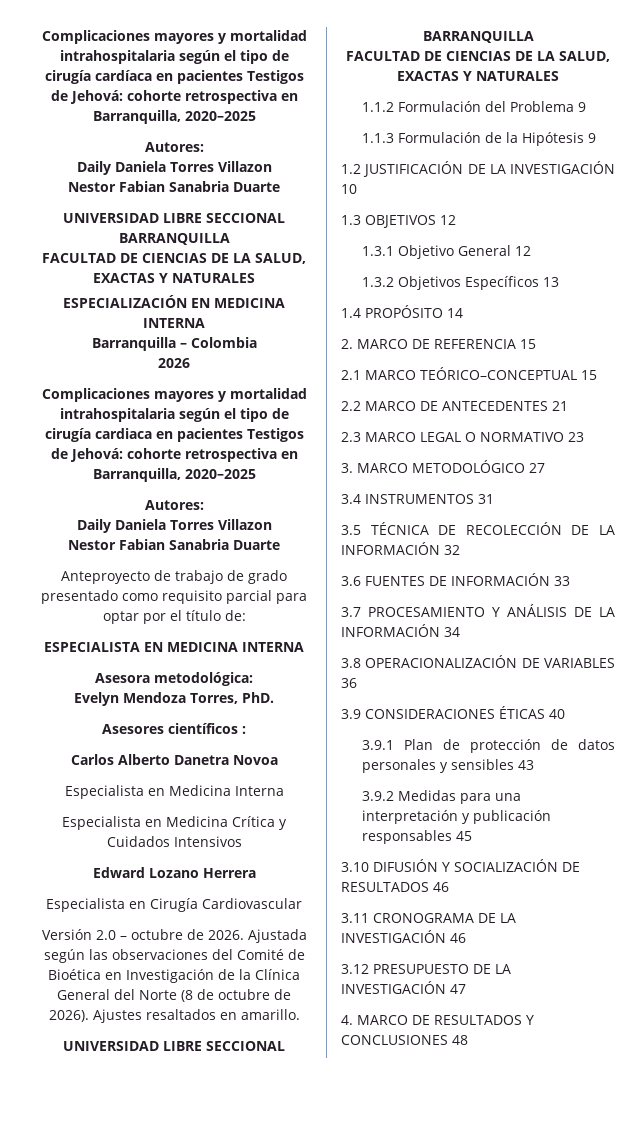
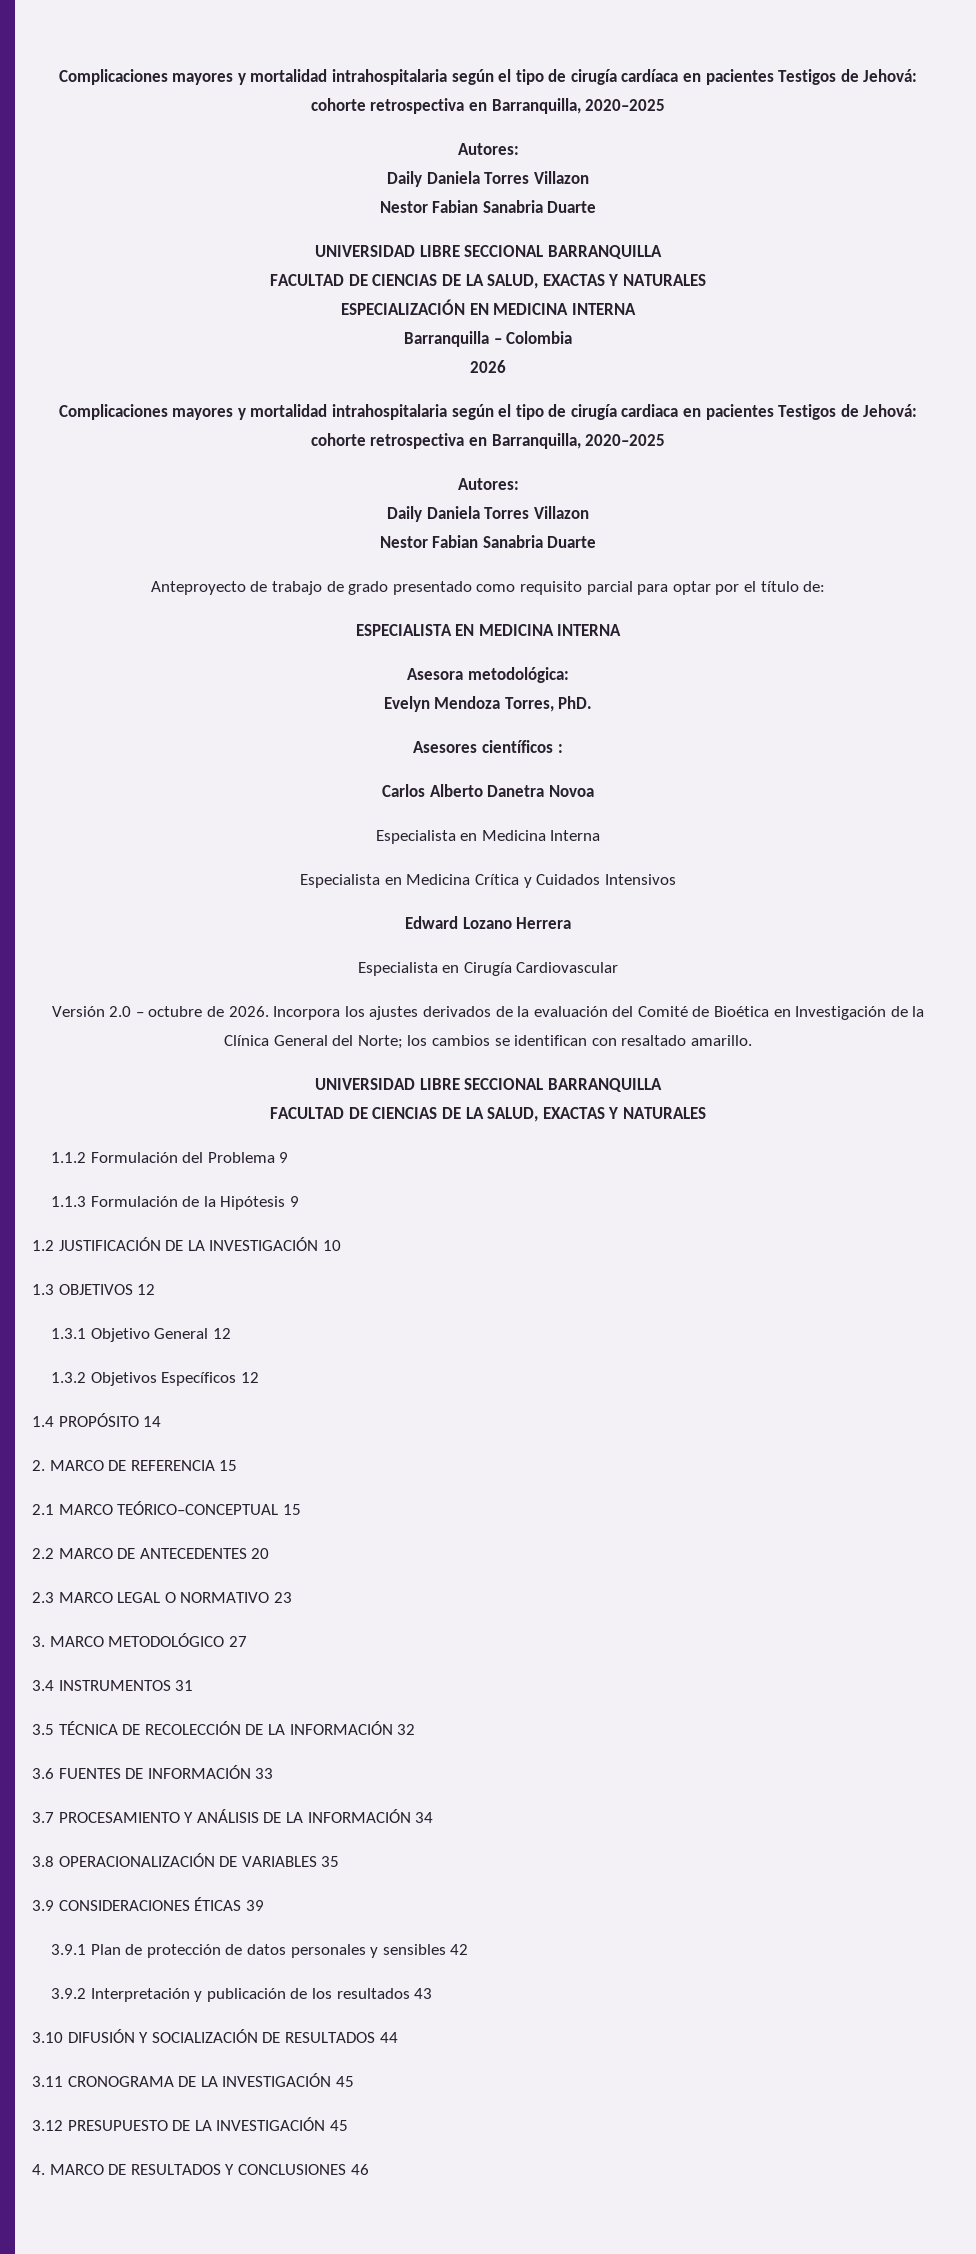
[247,929,307,943] [43,949,208,963] Ajustada según las observaciones -> [273,1006,608,1020] Incorpora los ajustes derivados de la evaluación
[139,989,291,1002] [48,1009,237,1023] Norte (8 de octubre de 2026). Ajustes resaltados en -> [357,1035,687,1049] Norte; los cambios se identifican con resaltado
[543,277,560,287] 13 -> [240,1372,259,1383] 12
[552,401,568,411] 21 -> [251,1548,270,1559] 20
[341,678,357,688] 36 -> [321,1856,340,1867] 35
[549,709,565,719] 40 -> [245,1900,264,1911] 39
[518,760,535,770] 43 -> [450,1944,469,1955] 42
[398,790,522,804] [362,810,552,824] [362,830,473,844] Medidas para una interpretación y publicación responsables 45 -> [90,1988,433,2002] Interpretación y publicación de los resultados 43
[432,882,449,892] 46 -> [379,2032,398,2043] 44
[450,933,466,943] 46 -> [335,2076,354,2087] 45
[450,984,466,994] 47 -> [329,2120,348,2131] 45
[452,1035,468,1045] 48 -> [350,2164,369,2175] 46

